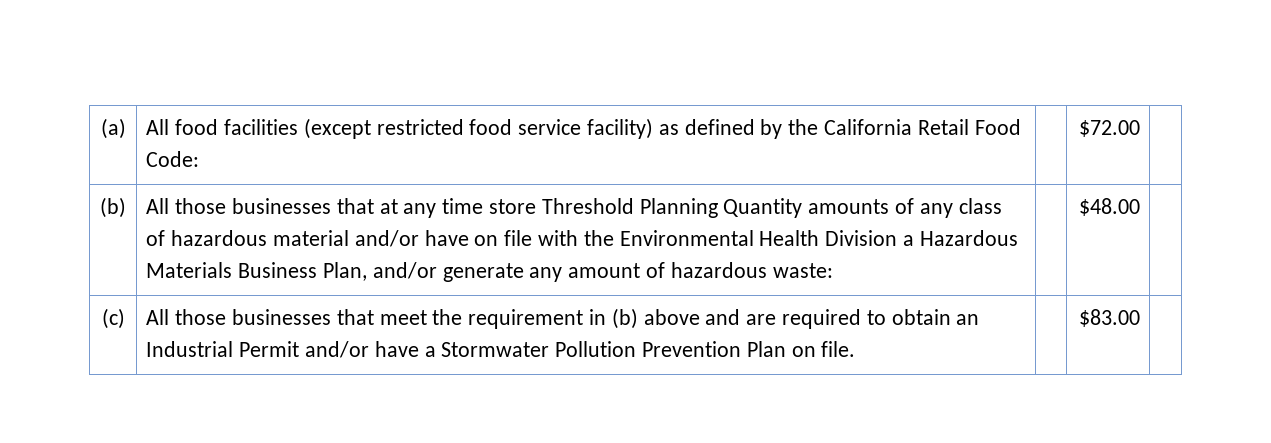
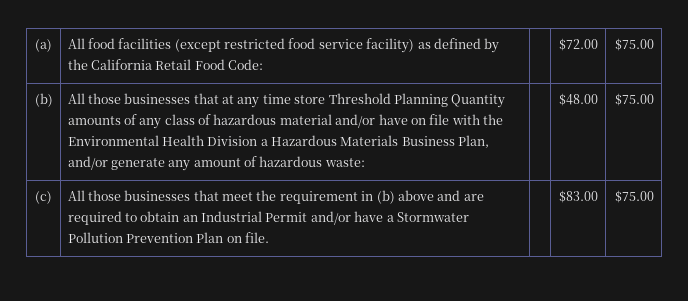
(1140, 128) none -> [615,38,655,51] $75.00
(1140, 207) none -> [615,93,655,106] $75.00
(1140, 318) none -> [615,190,655,203] $75.00

